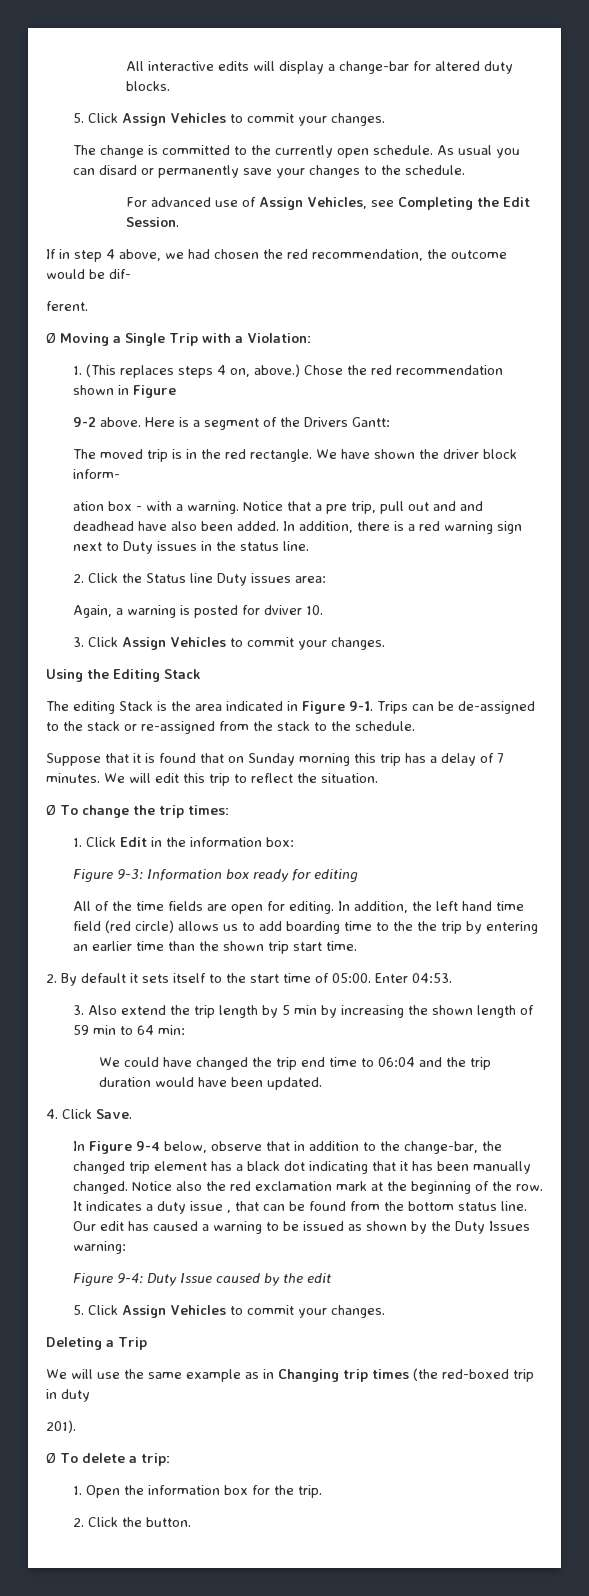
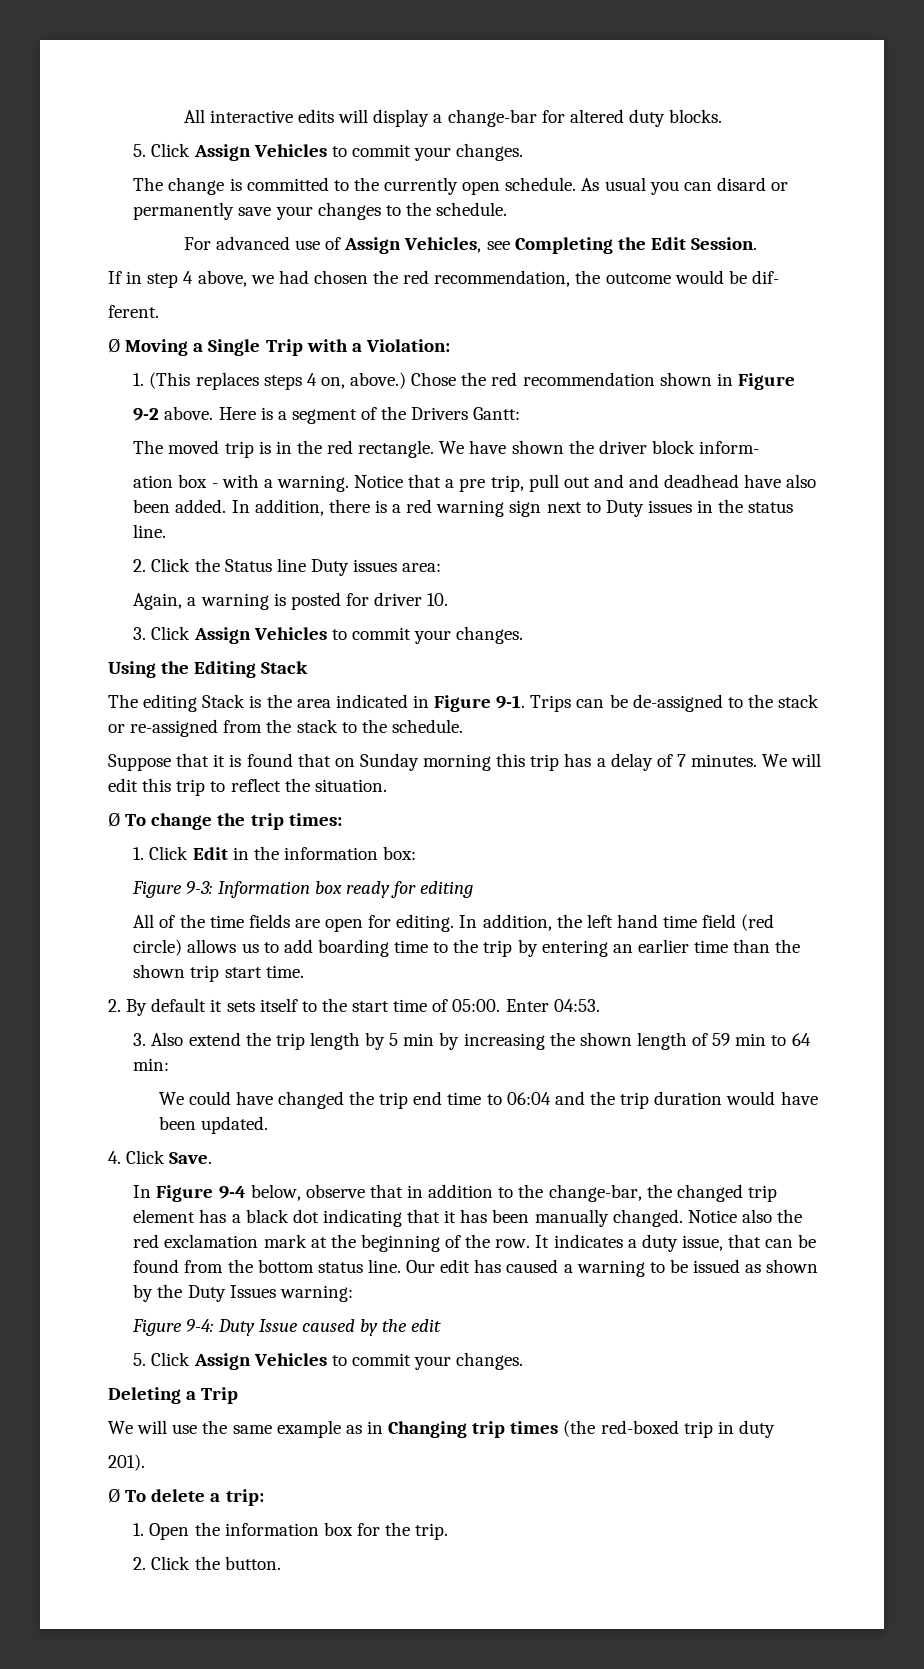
[263,605,302,615] dviver -> [374,592,423,606] driver
[416,921,437,931] the -> (479, 946) none
[189,1201,231,1213] issue , -> [681,1235,723,1251] issue,

